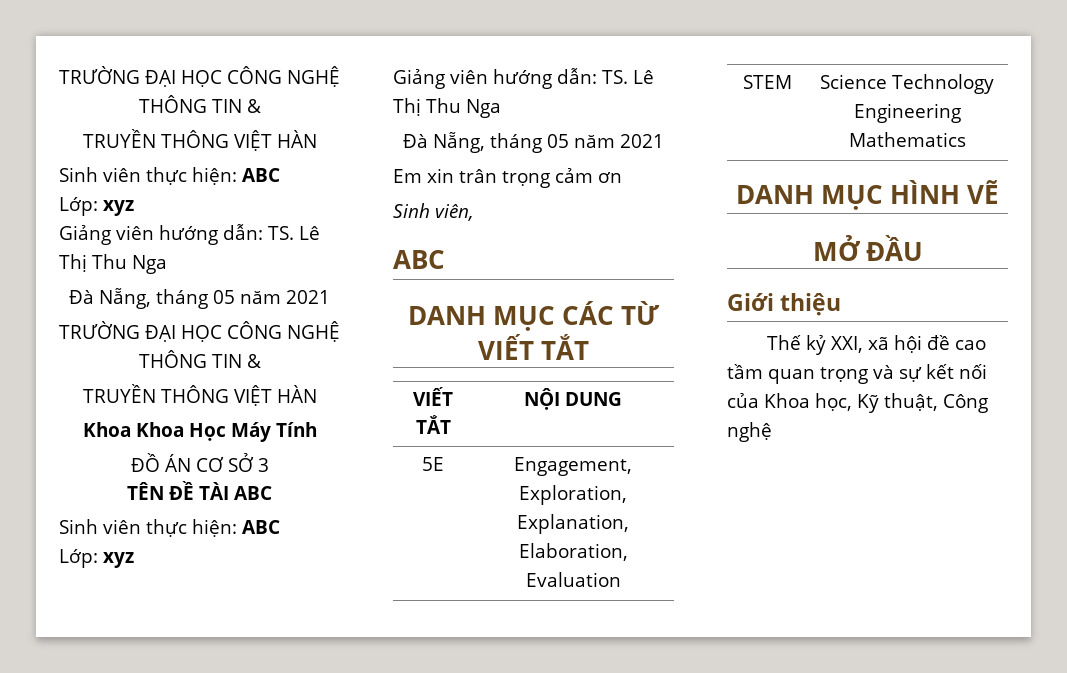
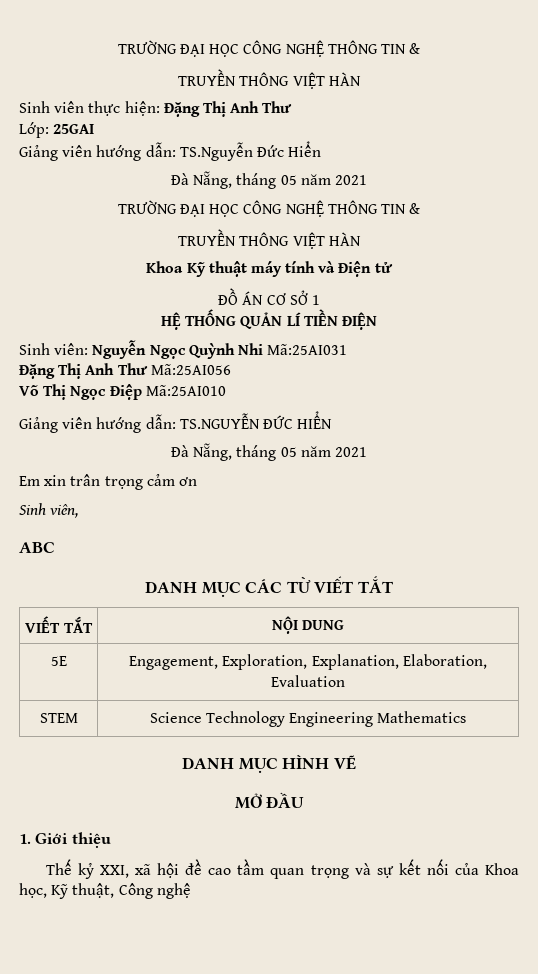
[242,168,280,182] [59,197,134,216] [59,224,320,245] [59,254,167,274] ABC // Lớp: xyz // Giảng viên hướng dẫn: TS. Lê Thị Thu Nga -> [163,101,293,117] [19,122,95,138] [19,141,322,161] Đặng Thị Anh Thư // Lớp: 25GAI // Giảng viên hướng dẫn: TS.Nguyễn Đức Hiển
[135,422,317,442] [130,453,269,472] [127,481,272,500] [59,519,280,537] [59,549,134,568] [393,68,654,89] [393,98,501,118] Khoa Học Máy Tính // ĐỒ ÁN CƠ SỞ 3 // TÊN ĐỀ TÀI ABC // Sinh viên thực hiện: ABC // Lớp: xyz // Giảng viên hướng dẫn: TS. Lê Thị Thu Nga -> [186,261,393,277] [218,288,320,305] [161,309,377,330] [19,340,348,359] [19,363,231,379] [19,384,226,400] [19,411,333,433] Kỹ thuật máy tính và Điện tử // ĐỒ ÁN CƠ SỞ 1 // HỆ THỐNG QUẢN LÍ TIỀN ĐIỆN // Sinh viên: Nguyễn Ngọc Quỳnh Nhi Mã:25AI031 // Đặng Thị Anh Thư Mã:25AI056 // Võ Thị Ngọc Điệp Mã:25AI010 // Giảng viên hướng dẫn: TS.NGUYỄN ĐỨC HIỂN
(923, 248) none -> [19,834,31,844] 1.

